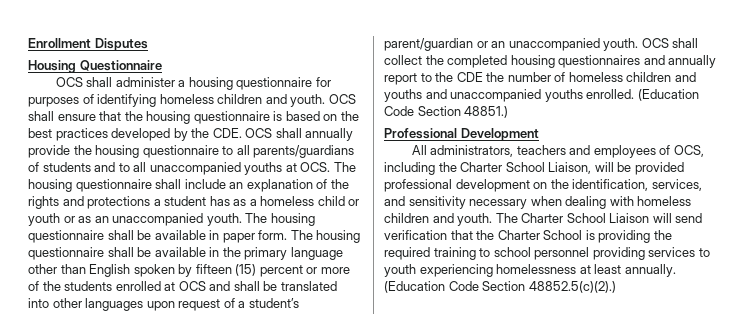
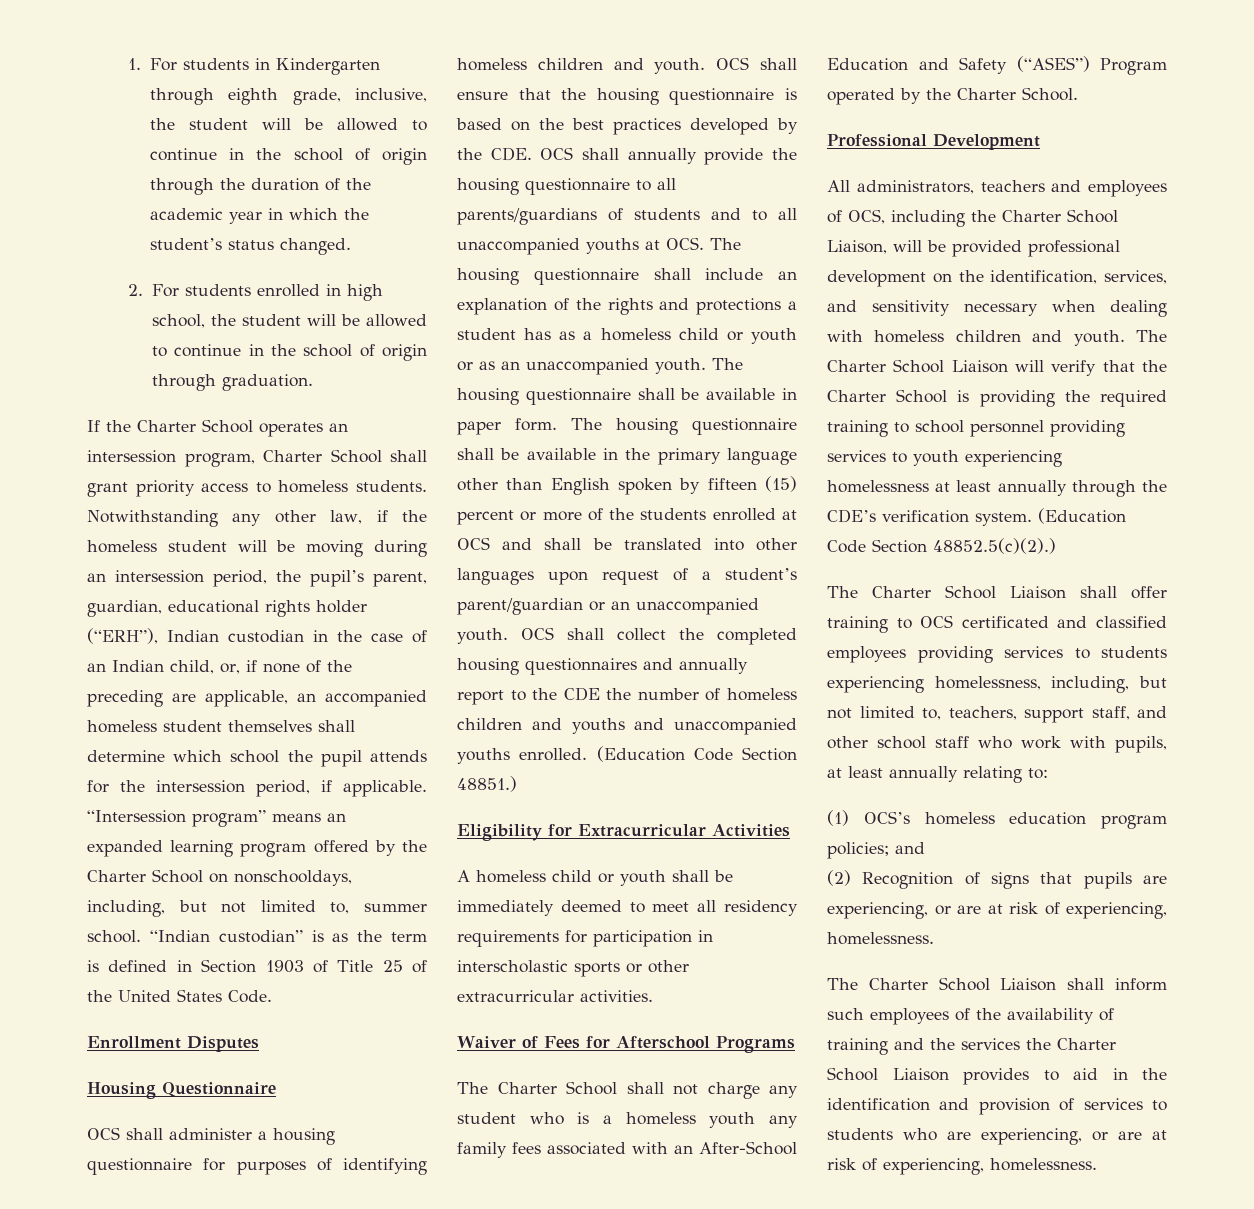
(28, 43) none -> [128,58,380,75] [149,88,427,105] [149,118,428,131] [149,148,427,165] [149,178,371,195] [149,208,369,224] [149,238,351,255] [128,284,383,301] [151,314,428,328] [151,344,427,361] [151,374,313,391] [87,419,348,437] [87,449,427,467] [87,480,427,497] [87,510,427,527] [87,540,428,557] [87,570,427,587] [87,600,367,617] [87,628,427,644] [87,660,352,674] [87,690,427,707] [87,720,355,733] [87,750,427,767] [87,780,427,797] [87,810,346,827] [87,840,427,857] [87,869,352,886] [87,900,427,917] [87,930,427,943] [87,959,427,973] [87,989,272,1003] 1. For students in Kindergarten through eighth grade, inclusive, the student will be allowed to continue in the school of origin through the duration of the academic year in which the student’s status changed. // 2. For students enrolled in high school, the student will be allowed to continue in the school of origin through graduation. // If the Charter School operates an intersession program, Charter School shall grant priority access to homeless students. Notwithstanding any other law, if the homeless student will be moving during an intersession period, the pupil’s parent, guardian, educational rights holder (“ERH”), Indian custodian in the case of an Indian child, or, if none of the preceding are applicable, an accompanied homeless student themselves shall determine which school the pupil attends for the intersession period, if applicable. “Intersession program” means an expanded learning program offered by the Charter School on nonschooldays, including, but not limited to, summer school. “Indian custodian” is as the term is defined in Section 1903 of Title 25 of the United States Code. //
(509, 112) none -> [457,824,790,841] [457,870,733,886] [457,900,798,916] [457,930,713,947] [457,960,689,977] [457,990,653,1002] [457,1036,795,1053] [457,1081,798,1099] [457,1112,798,1128] [457,1141,797,1158] [827,56,1167,75] [827,87,1078,105] // Eligibility for Extracurricular Activities // A homeless child or youth shall be immediately deemed to meet all residency requirements for participation in interscholastic sports or other extracurricular activities. // Waiver of Fees for Afterschool Programs // The Charter School shall not charge any student who is a homeless youth any family fees associated with an After-School Education and Safety (“ASES”) Program operated by the Charter School.
[675,213,703,223] [384,230,447,240] send verification -> [1051,360,1097,376] verify
[624,264,676,277] [384,281,616,293] annually. (Education Code Section 48852.5(c)(2).) -> [997,480,1167,497] [827,508,1126,526] [827,538,1056,554] [827,585,1167,599] [827,615,1167,633] [827,646,1167,663] [827,676,1167,693] [827,706,1167,723] [827,736,1167,753] [827,766,1048,783] [827,810,1167,829] [827,842,925,859] [827,870,1167,889] [827,902,1167,919] [827,932,934,945] [827,977,1167,991] [827,1008,1114,1025] [827,1038,1116,1055] [827,1067,1167,1085] [827,1098,1167,1115] [827,1128,1167,1145] [827,1158,1097,1175] annually through the CDE’s verification system. (Education Code Section 48852.5(c)(2).) // The Charter School Liaison shall offer training to OCS certificated and classified employees providing services to students experiencing homelessness, including, but not limited to, teachers, support staff, and other school staff who work with pupils, at least annually relating to: // (1) OCS’s homeless education program policies; and // (2) Recognition of signs that pupils are experiencing, or are at risk of experiencing, homelessness. // The Charter School Liaison shall inform such employees of the availability of training and the services the Charter School Liaison provides to aid in the identification and provision of services to students who are experiencing, or are at risk of experiencing, homelessness.

